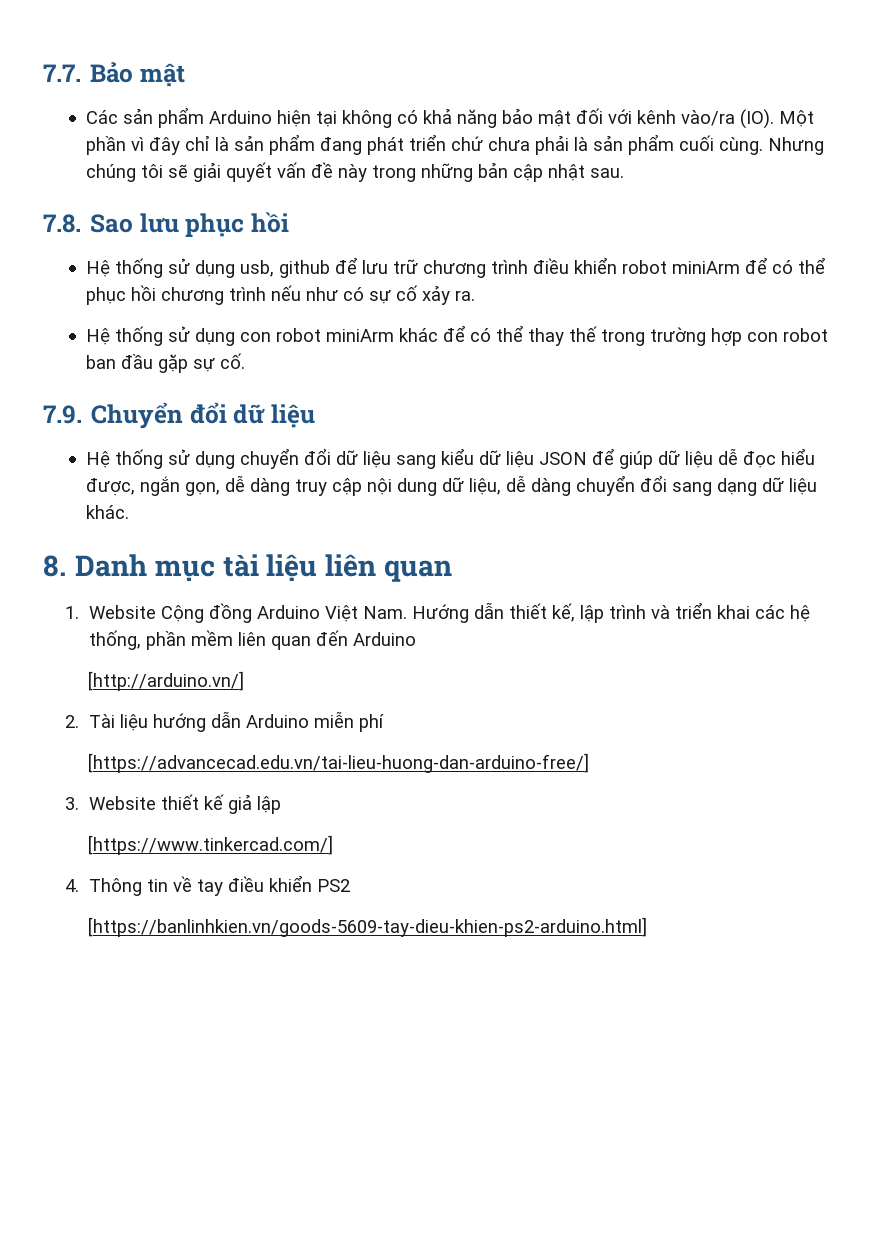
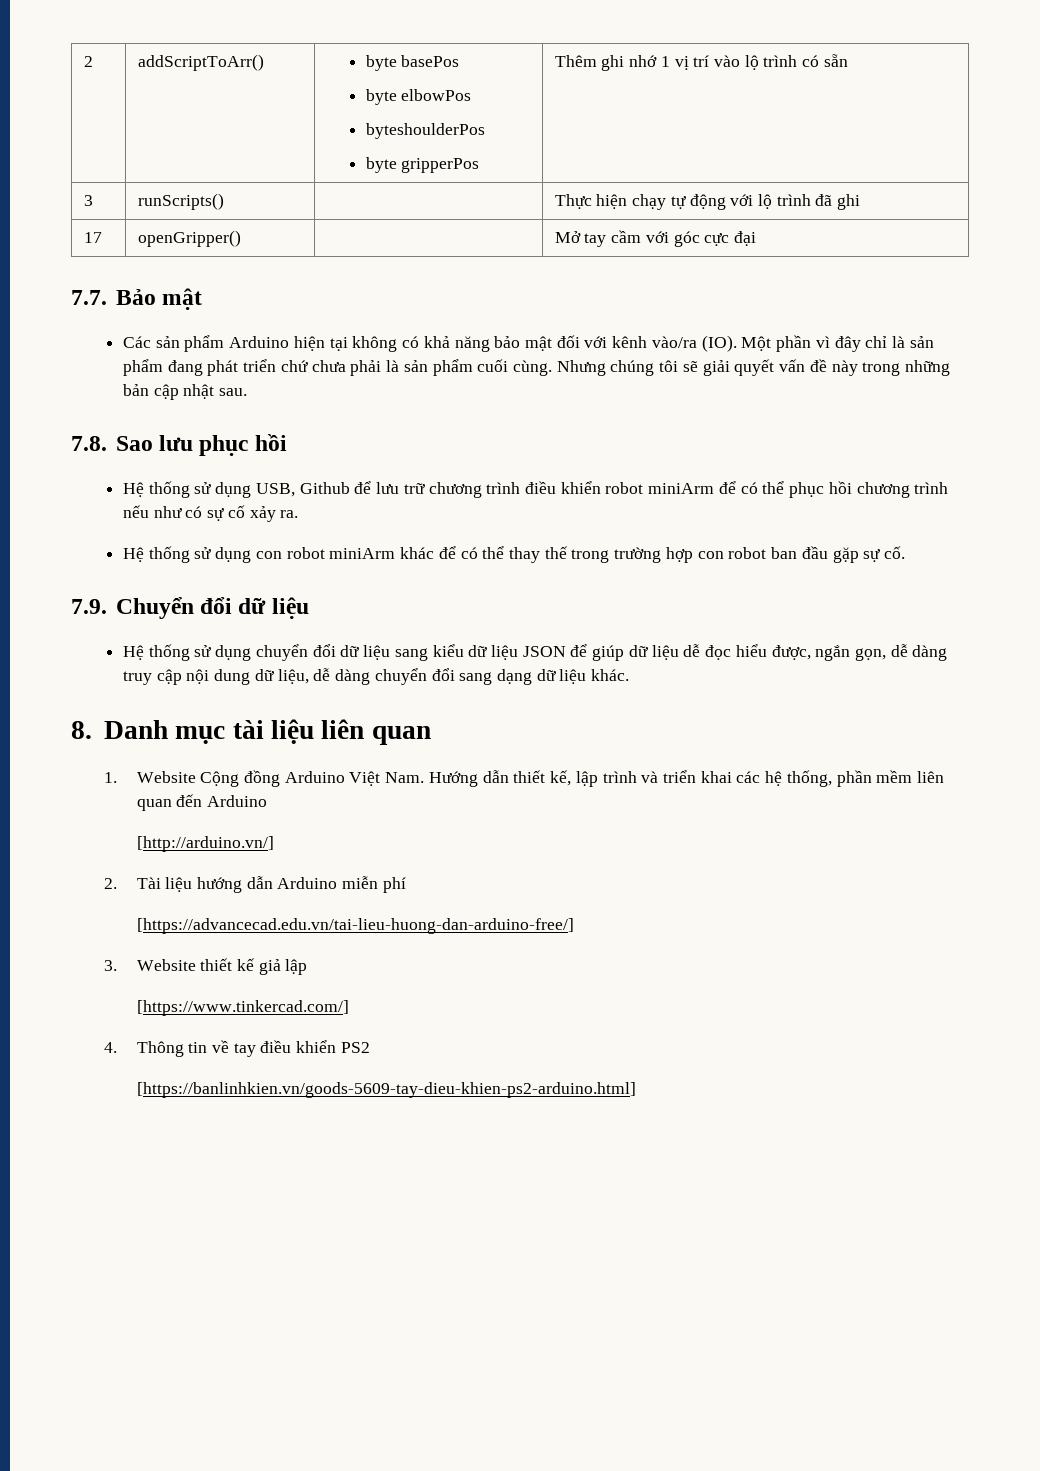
(43, 73) none -> [83,56,93,67] [137,54,264,71] [365,55,460,71] [365,89,472,105] [365,123,485,139] [365,157,480,173] [554,54,848,71] [83,195,93,206] [137,193,224,210] [554,194,861,210] [83,232,102,243] [137,230,241,247] [554,230,757,247] 2 | addScriptToArr() | byte basePos // byte elbowPos // byteshoulderPos // byte gripperPos | Thêm ghi nhớ 1 vị trí vào lộ trình có sẵn // 3 | runScripts() | | Thực hiện chạy tự động với lộ trình đã ghi // 17 | openGripper() | | Mở tay cầm với góc cực đại //
[239,260,330,278] usb, github -> [255,482,350,497] USB, Github

